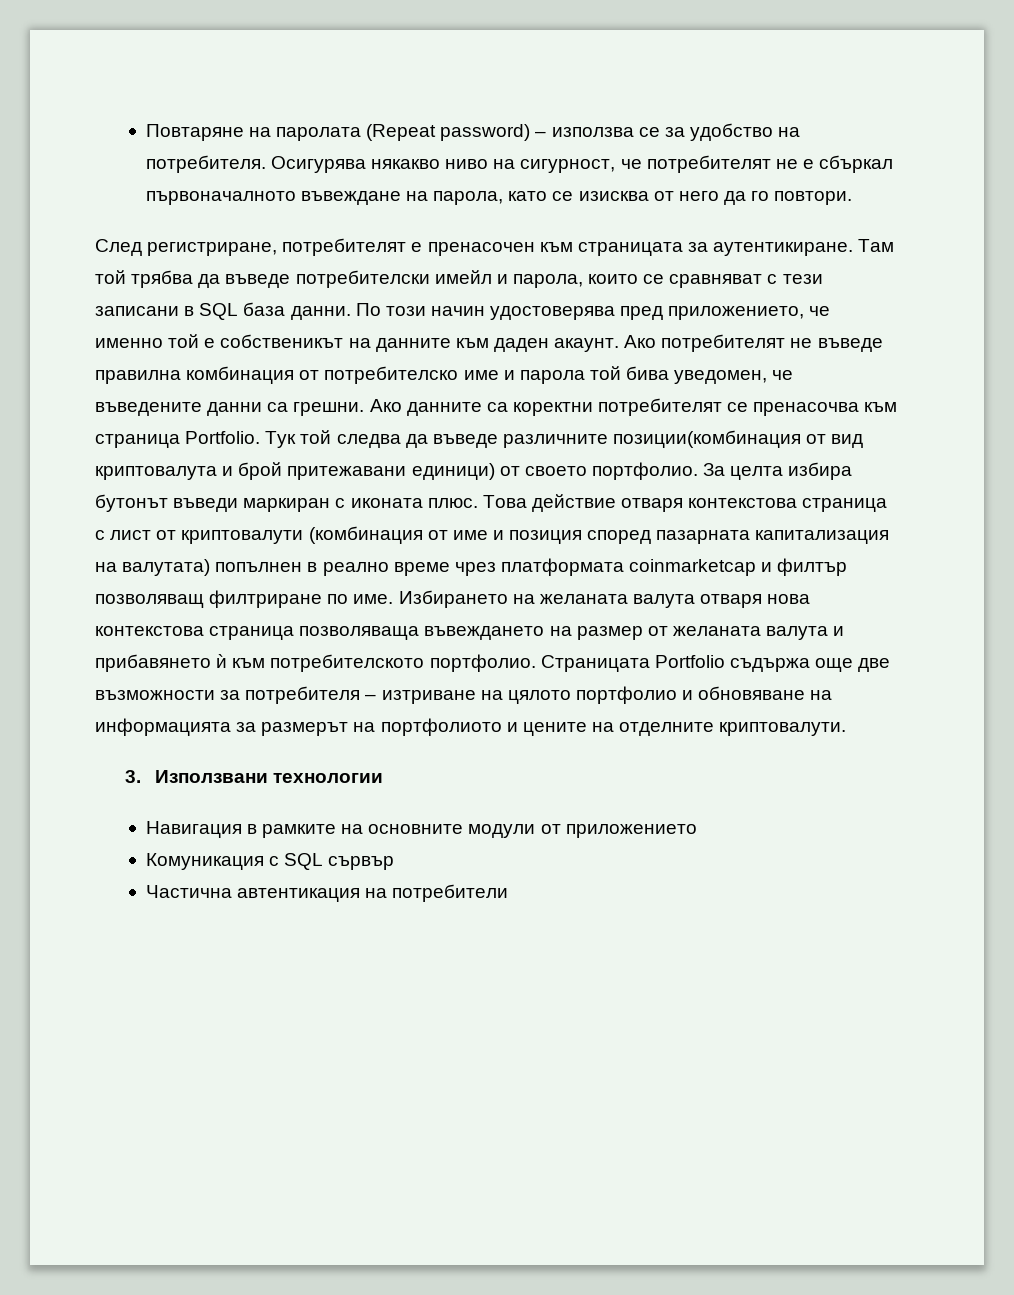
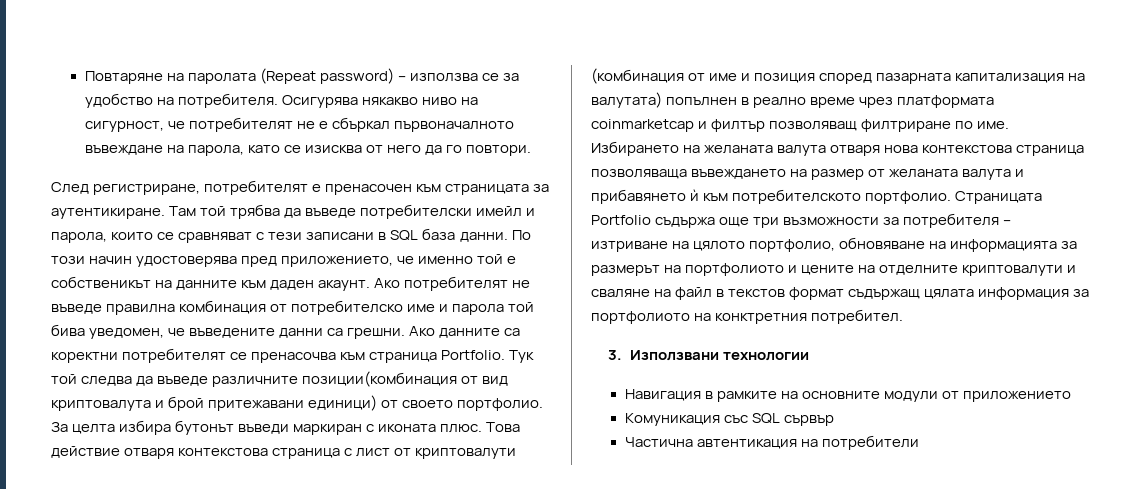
[858,658,891,672] две -> [753,217,780,228] три
[575,686,694,704] портфолио и -> [749,239,836,252] портфолио,
[719,722,847,736] криптовалути. -> [962,265,1077,276] [591,287,1090,300] [591,309,904,324] криптовалути и сваляне на файл в текстов формат съдържащ цялата информация за портфолиото на конктретния потребител.
[268,856,279,866] с -> [723,415,748,423] със

